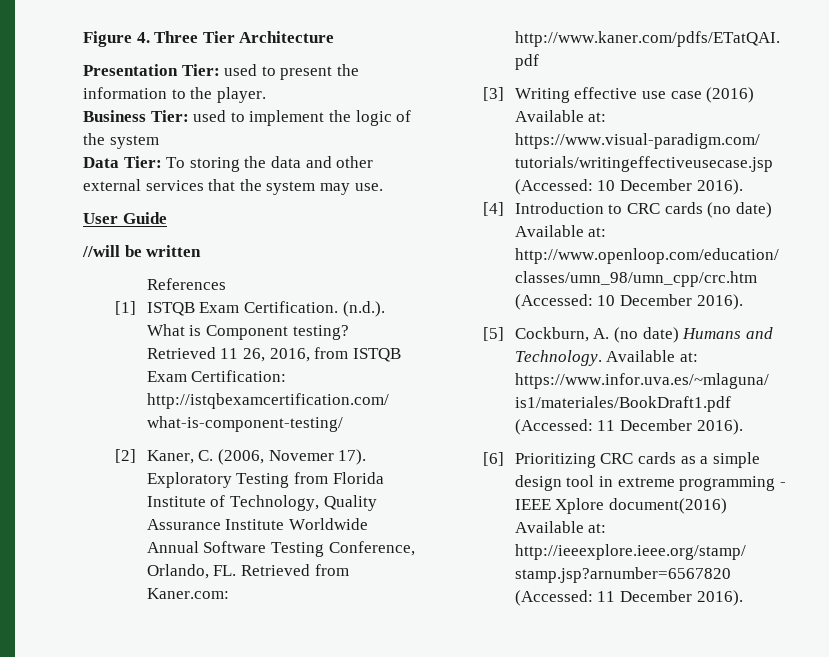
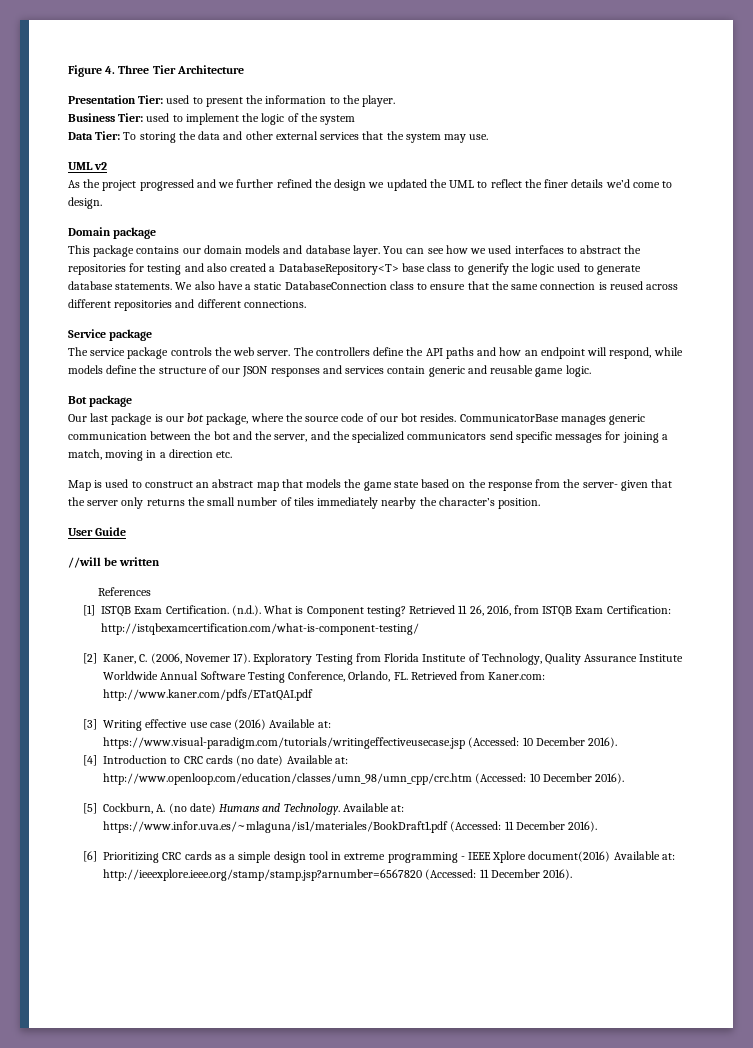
(383, 187) none -> [68,162,108,170] [68,179,673,191] [68,197,102,209] [68,227,157,239] [68,245,642,257] [68,263,641,275] [68,281,679,290] [68,299,306,311] [68,329,153,341] [68,347,683,359] [68,365,591,377] [68,395,133,407] [68,413,646,425] [68,431,668,443] [68,449,233,461] [68,479,673,491] [68,497,541,509] // UML v2 // As the project progressed and we further refined the design we updated the UML to reflect the finer details we’d come to design. // Domain package // This package contains our domain models and database layer. You can see how we used interfaces to abstract the repositories for testing and also created a DatabaseRepository<T> base class to generify the logic used to generate database statements. We also have a static DatabaseConnection class to ensure that the same connection is reused across different repositories and different connections. // Service package // The service package controls the web server. The controllers define the API paths and how an endpoint will respond, while models define the structure of our JSON responses and services contain generic and reusable game logic. // Bot package // Our last package is our bot package, where the source code of our bot resides. CommunicatorBase manages generic communication between the bot and the server, and the specialized communicators send specific messages for joining a match, moving in a direction etc. // Map is used to construct an abstract map that models the game state based on the response from the server- given that the server only returns the small number of tiles immediately nearby the character’s position.

